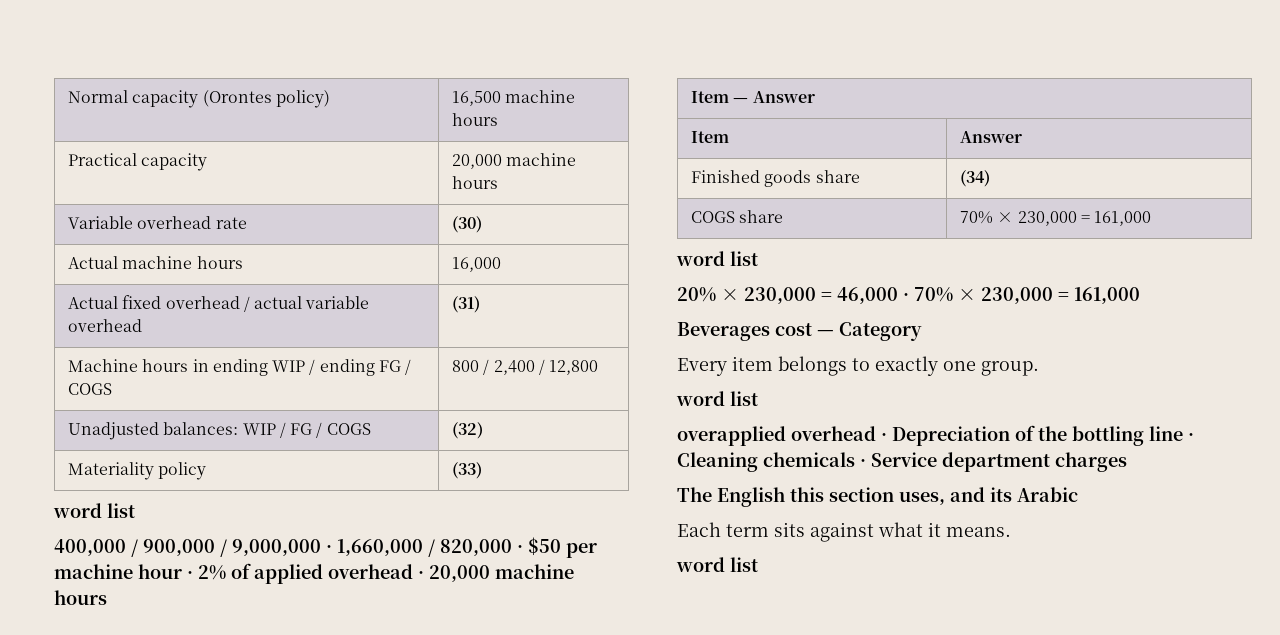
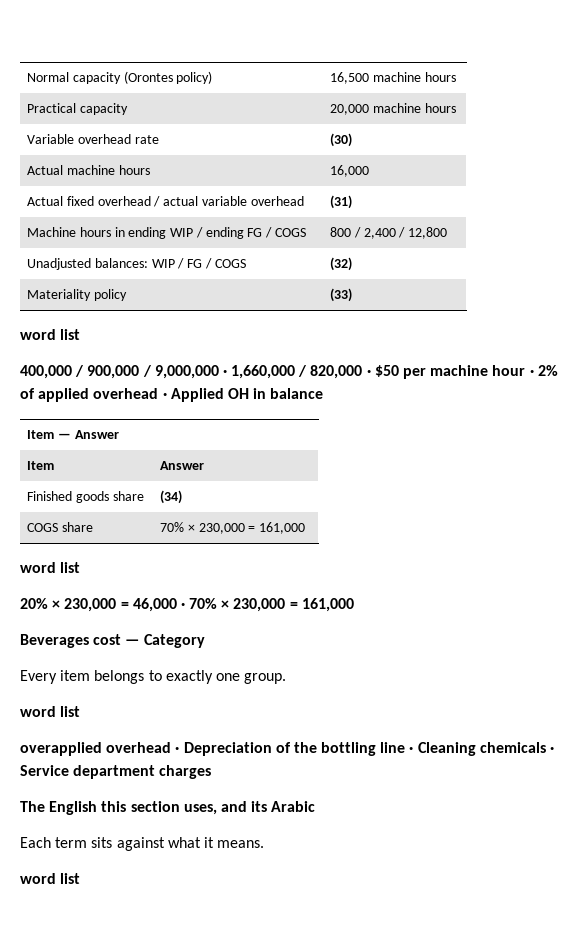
[429,564,574,582] [54,590,107,605] 20,000 machine hours -> [170,388,324,402] Applied OH in balance

